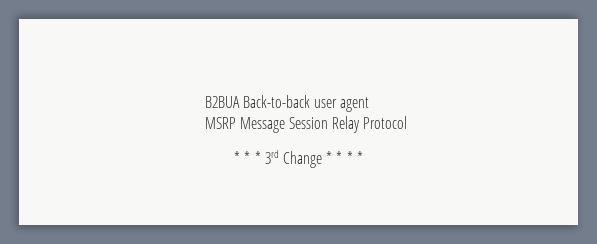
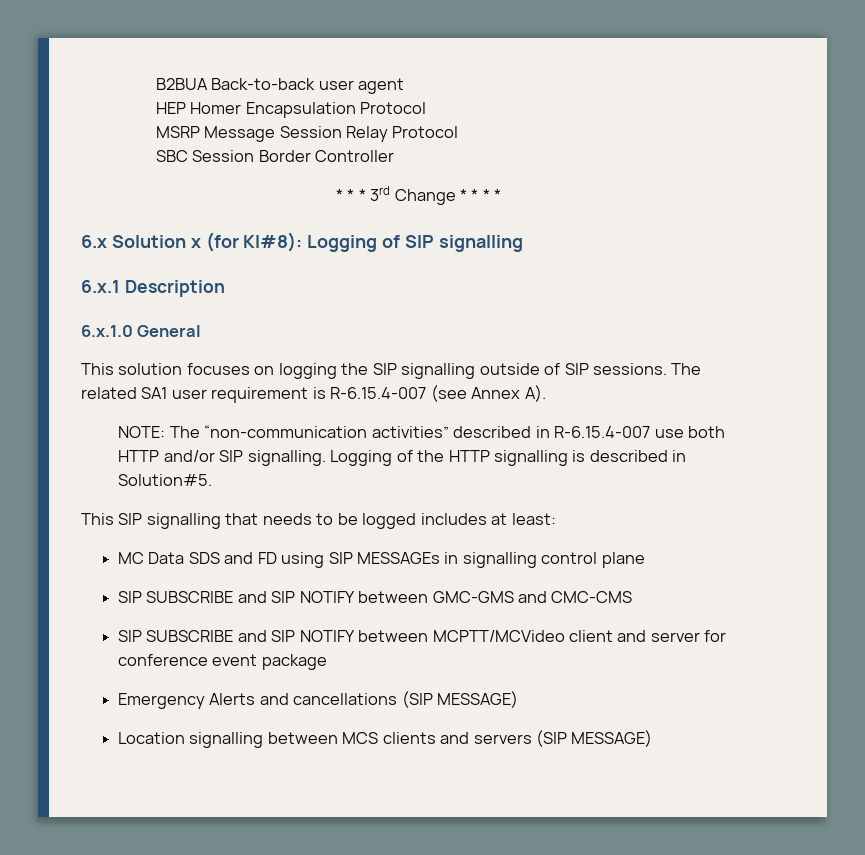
(370, 104) none -> [155,102,427,118] // HEP Homer Encapsulation Protocol
(408, 122) none -> [155,150,395,162] // SBC Session Border Controller
(363, 157) none -> [81,232,523,252] [81,280,225,297] [81,325,202,337] [81,363,702,379] [81,385,546,403] [118,425,725,438] [118,450,687,466] [118,474,213,486] [81,513,556,529] [117,552,645,568] [117,591,633,603] [117,630,727,642] [117,654,327,670] [117,691,519,709] [117,730,653,748] // 6.x Solution x (for KI#8): Logging of SIP signalling // 6.x.1 Description // 6.x.1.0 General // This solution focuses on logging the SIP signalling outside of SIP sessions. The related SA1 user requirement is R-6.15.4-007 (see Annex A). // NOTE: The “non-communication activities” described in R-6.15.4-007 use both HTTP and/or SIP signalling. Logging of the HTTP signalling is described in Solution#5. // This SIP signalling that needs to be logged includes at least: // MC Data SDS and FD using SIP MESSAGEs in signalling control plane // SIP SUBSCRIBE and SIP NOTIFY between GMC-GMS and CMC-CMS // SIP SUBSCRIBE and SIP NOTIFY between MCPTT/MCVideo client and server for conference event package // Emergency Alerts and cancellations (SIP MESSAGE) // Location signalling between MCS clients and servers (SIP MESSAGE)

